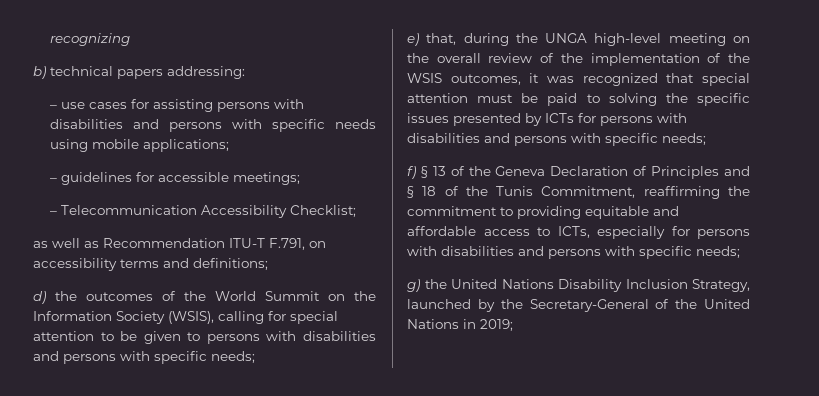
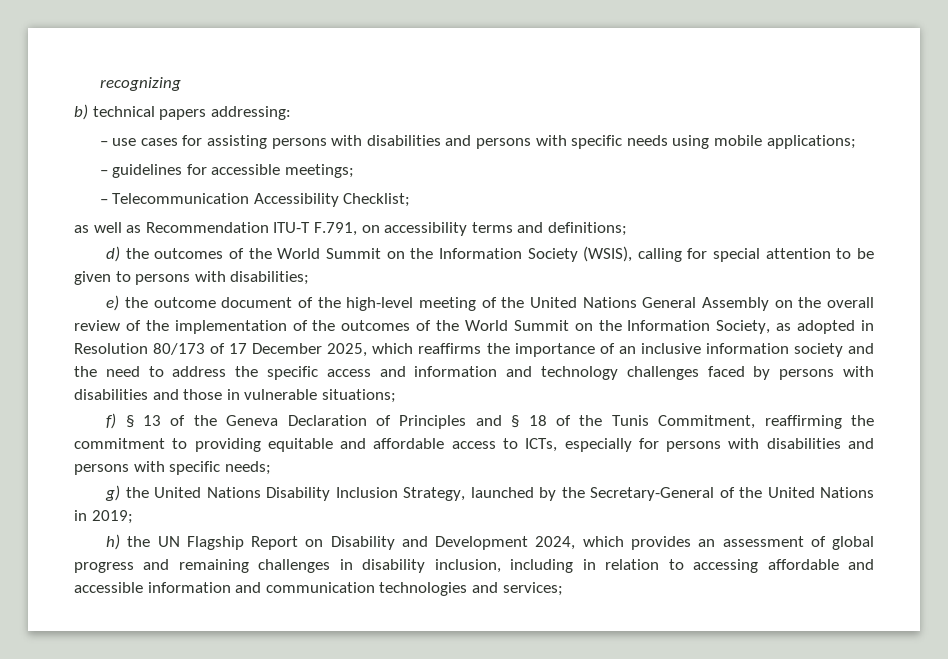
[303,331,376,341] [33,351,255,364] [407,33,726,46] disabilities and persons with specific needs; // e) that, during the UNGA high-level meeting -> [230,271,310,285] [106,295,769,311] disabilities; // e) the outcome document of the high-level meeting of the United Nations General Assembly
[407,73,750,86] [407,93,750,106] [407,113,687,126] [407,133,706,146] WSIS outcomes, it was recognized that special attention must be paid to solving the specific issues presented by ICTs for persons with disabilities and persons with specific needs; -> [341,320,874,334] [74,343,875,357] [74,366,874,380] [74,389,396,403] outcomes of the World Summit on the Information Society, as adopted in Resolution 80/173 of 17 December 2025, which reaffirms the importance of an inclusive information society and the need to address the specific access and information and technology challenges faced by persons with disabilities and those in vulnerable situations;
(513, 325) none -> [106,534,875,550] [74,559,874,573] [74,582,563,596] // h) the UN Flagship Report on Disability and Development 2024, which provides an assessment of global progress and remaining challenges in disability inclusion, including in relation to accessing affordable and accessible information and communication technologies and services;

